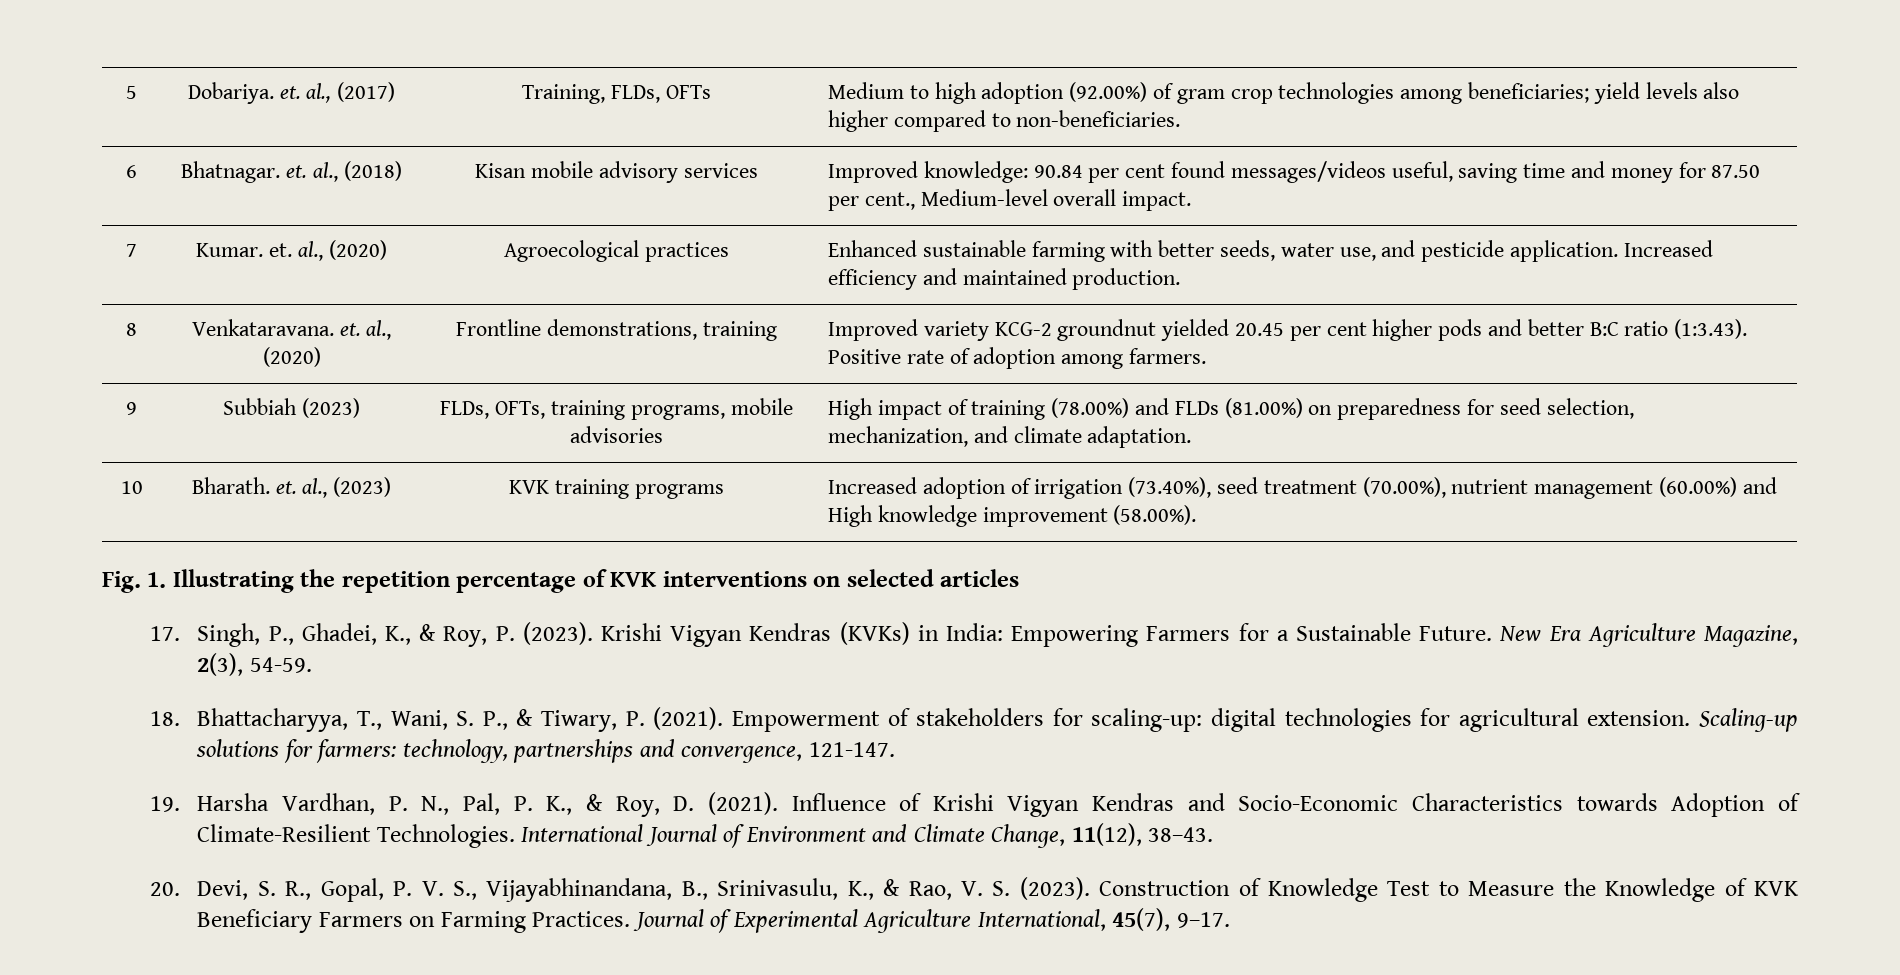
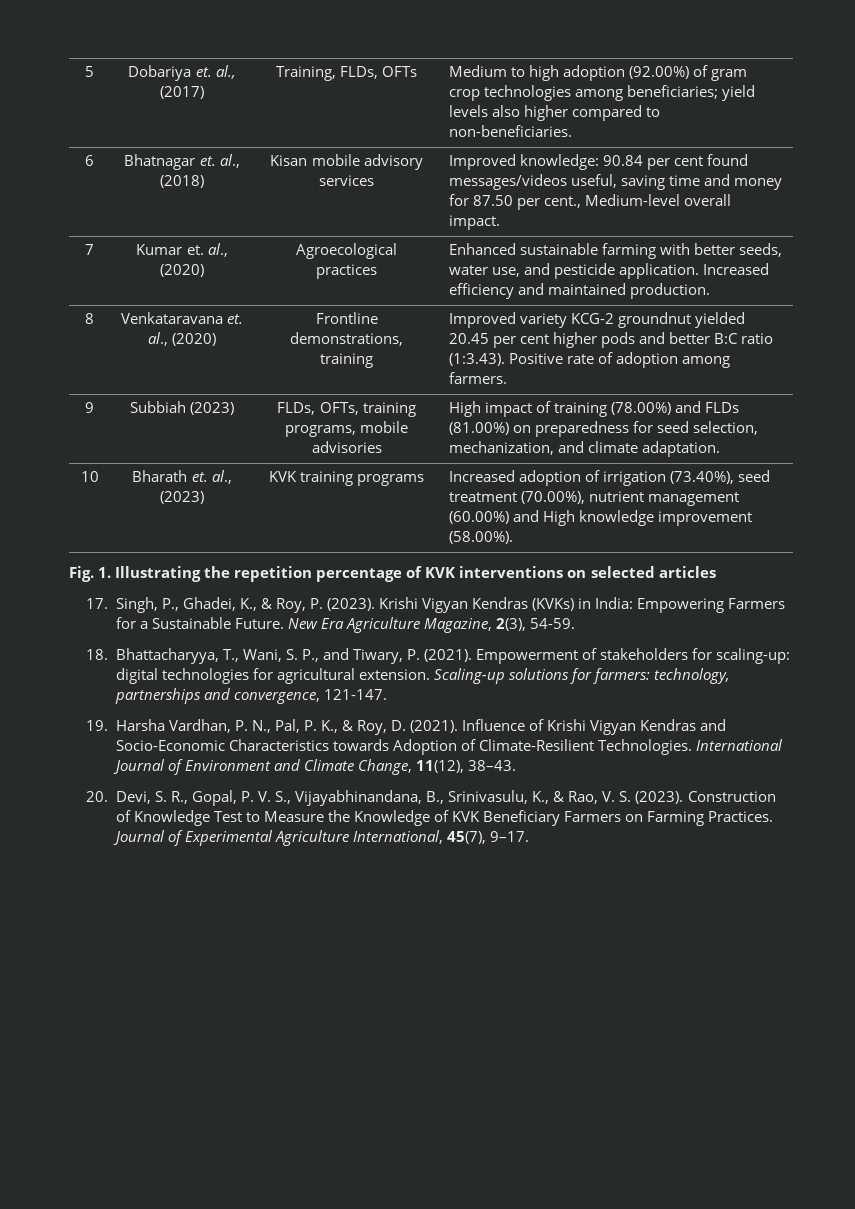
[187,82,274,104] Dobariya. -> [128,65,192,81] Dobariya
[181,161,281,183] Bhatnagar. -> [124,154,196,170] Bhatnagar
[196,243,264,257] Kumar. -> [136,244,183,255] Kumar
[191,319,334,336] Venkataravana. -> [120,312,223,324] Venkataravana
[191,477,270,494] Bharath. -> [132,470,188,482] Bharath
[516,709,534,726] & -> [322,648,349,660] and

